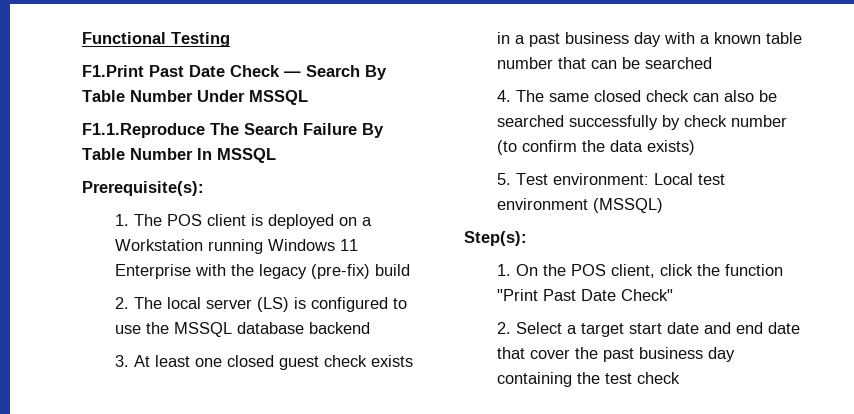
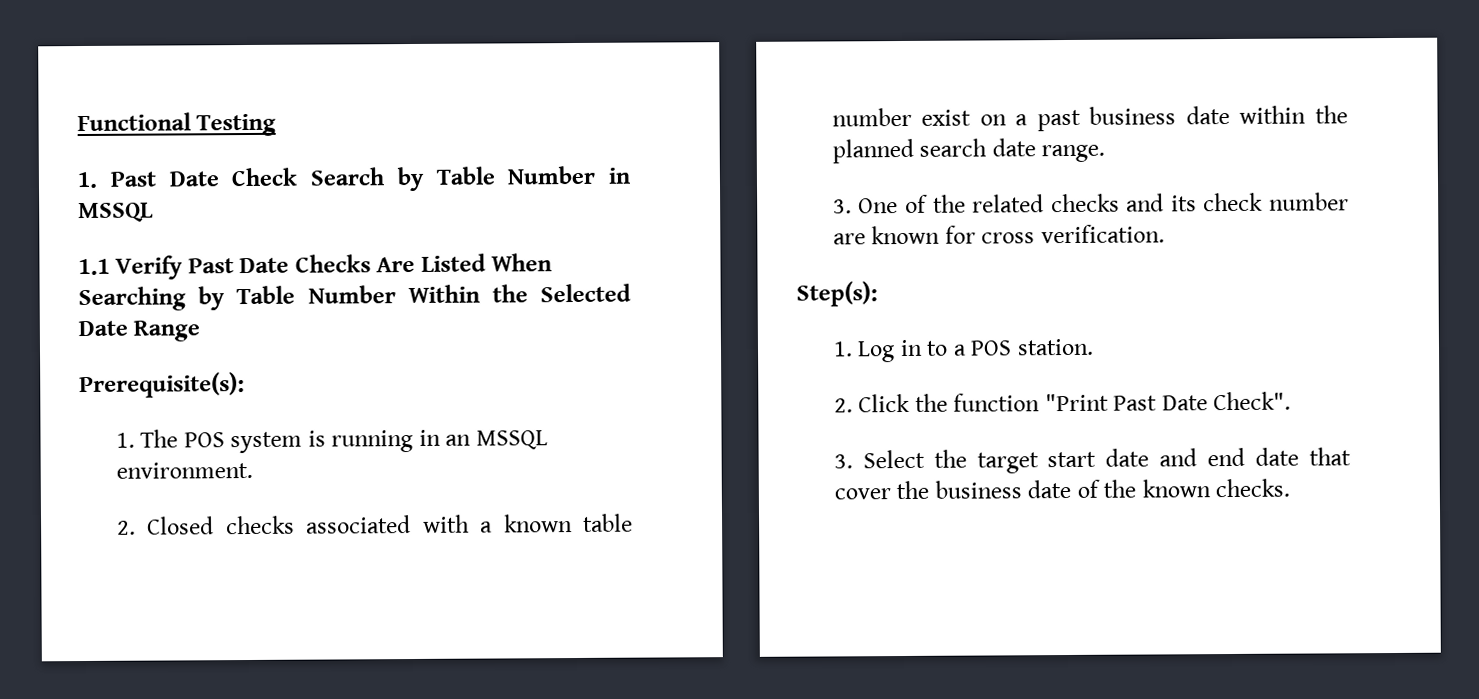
[82,65,144,77] F1.Print -> [77,171,98,189] 1.
[284,65,387,80] [82,90,308,105] [82,123,384,138] [82,148,276,163] [82,181,204,196] [114,214,372,229] [114,239,358,254] [114,264,410,279] [114,297,407,312] [114,322,370,337] [114,355,413,370] [496,32,661,47] — Search By Table Number Under MSSQL // F1.1.Reproduce The Search Failure By Table Number In MSSQL // Prerequisite(s): // 1. The POS client is deployed on a Workstation running Windows 11 Enterprise with the legacy (pre-fix) build // 2. The local server (LS) is configured to use the MSSQL database backend // 3. At least one closed guest check exists in a past business day -> [310,165,630,192] [78,202,154,223] [78,253,553,280] [78,283,631,312] [78,320,201,342] [79,372,245,399] [115,429,548,454] [115,461,253,479] [116,515,412,535] Search by Table Number in MSSQL // 1.1 Verify Past Date Checks Are Listed When Searching by Table Number Within the Selected Date Range // Prerequisite(s): // 1. The POS system is running in an MSSQL environment. // 2. Closed checks associated
[557,57,712,69] [496,90,777,102] [496,115,787,130] [496,140,695,155] [496,173,725,185] [496,198,663,213] [464,231,527,246] [496,264,693,278] that can be searched // 4. The same closed check can also be searched successfully by check number (to confirm the data exists) // 5. Test environment: Local test environment (MSSQL) // Step(s): // 1. On the POS client, click -> [921,105,1348,132] [831,138,1106,164] [832,192,1349,214] [832,224,1165,245] [796,281,878,307] [832,338,1094,363] [833,393,911,413] exist on a past business date within the planned search date range. // 3. One of the related checks and its check number are known for cross verification. // Step(s): // 1. Log in to a POS station. // 2. Click
[620,289,673,301] [496,322,577,334] Check" // 2. Select a -> [1213,391,1292,411] [833,449,967,469] Check". // 3. Select the
[602,347,735,362] [496,372,680,387] past business day containing the test check -> [934,478,1291,499] business date of the known checks.

